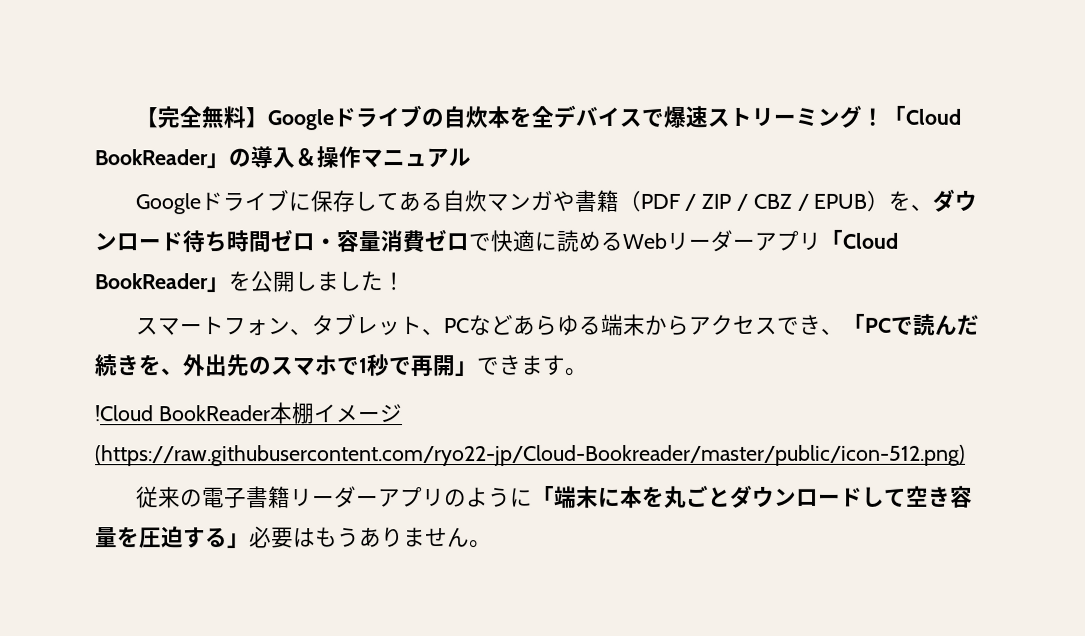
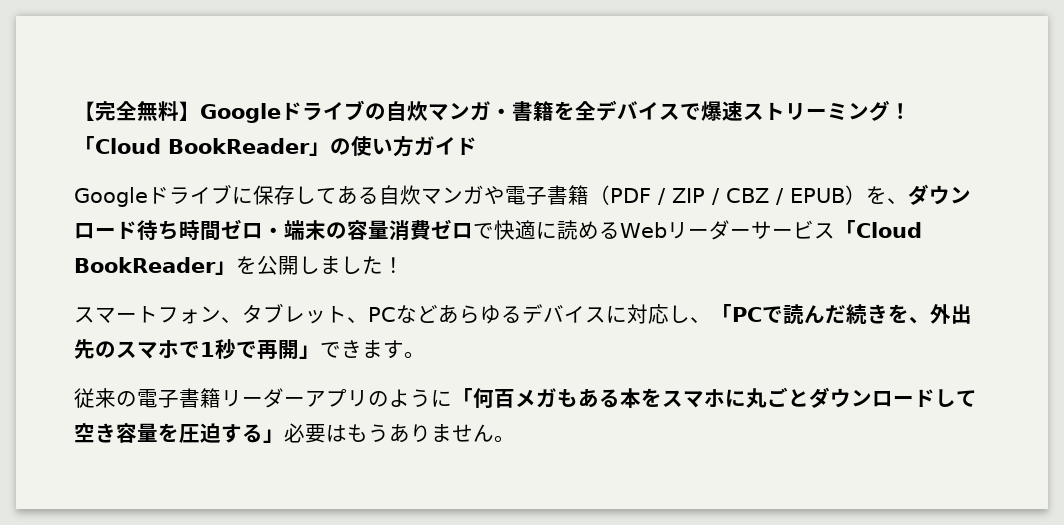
[486,106,510,129] 本 -> [428,101,554,122] マンガ・書籍
[250,146,471,169] 導入＆操作マニュアル -> [351,136,477,157] 使い方ガイド
(575, 200) none -> [505,186,547,205] 電子
(337, 244) none -> [284,220,347,240] 端末の
[754,230,821,251] アプリ -> [750,220,835,239] サービス
[599,313,822,336] 端末からアクセスでき -> [522,304,690,324] デバイスに対応し
[95,402,403,425] [95,444,966,467] // !Cloud BookReader本棚イメージ(https://raw.githubusercontent.com/ryo22-jp/Cloud-Bookreader/master/public/icon-512.png) -> (425, 355) none
[553,485,665,508] 端末に本を -> [473,388,746,409] 何百メガもある本をスマホに

